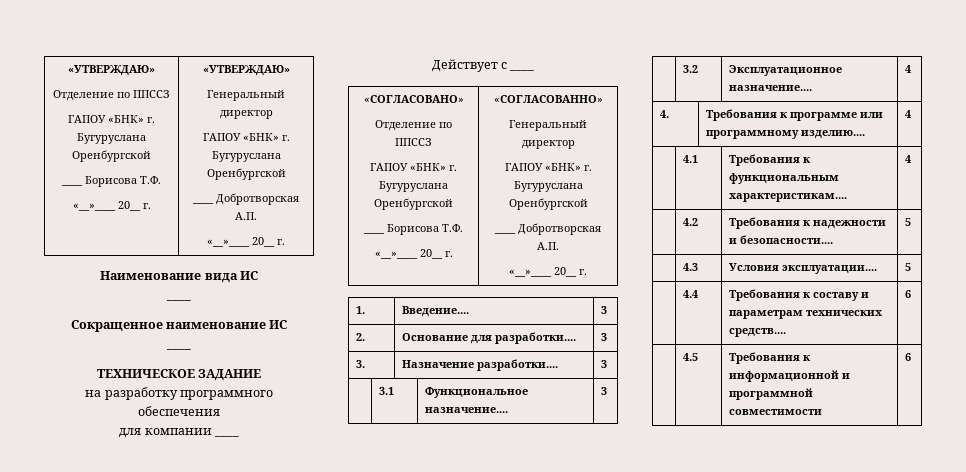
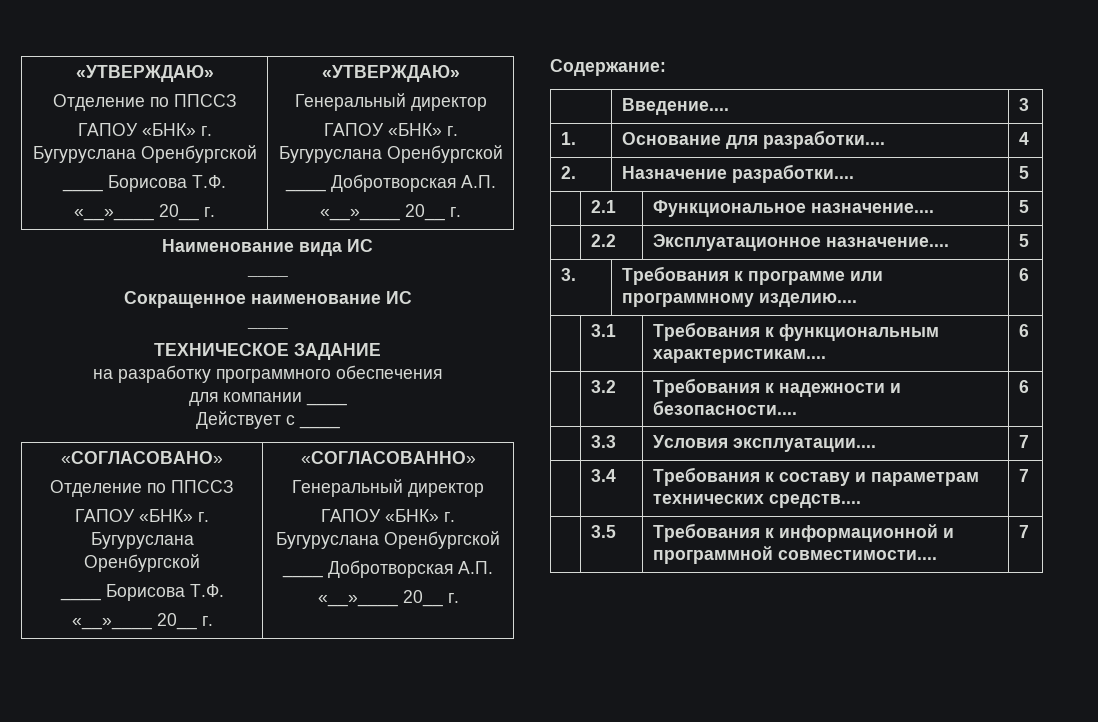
[356,306,366,314] // 1. -> [550,59,666,76] // Содержание: //
[356,333,366,341] 2. -> [561,132,577,145] 1.
[601,333,608,341] [356,360,366,368] 3 // 3. -> [1019,132,1030,145] [561,166,577,179] 4 // 2.
[601,360,608,368] [379,387,395,395] 3 // | 3.1 -> [1019,166,1030,179] [591,200,617,213] 5 // | 2.1
[601,387,608,395] [683,65,699,73] 3 // | 3.2 -> [1019,200,1030,213] [591,234,617,247] 5 // | 2.2
[905,65,912,73] [660,110,670,118] 4 // 4. -> [1019,234,1030,247] [561,268,577,281] 5 // 3.
[905,110,912,118] [683,155,699,163] 4 // | 4.1 -> [1019,268,1030,281] [591,324,617,337] 6 // | 3.1
[905,155,912,163] [683,218,699,226] 4 // | 4.2 -> [1019,324,1030,337] [591,380,617,393] 6 // | 3.2
[905,218,912,226] [683,263,699,271] 5 // | 4.3 -> [1019,380,1030,393] [591,435,617,448] 6 // | 3.3
[905,263,912,271] [683,290,699,298] 5 // | 4.4 -> [1019,435,1030,448] [591,469,617,482] 7 // | 3.4
[905,290,912,298] [683,353,699,361] 6 // | 4.5 -> [1019,469,1030,482] [591,525,617,538] 7 // | 3.5
[729,409,823,415] [905,353,912,361] совместимости | 6 -> [778,550,938,560] [1019,525,1030,538] совместимости.... | 7

